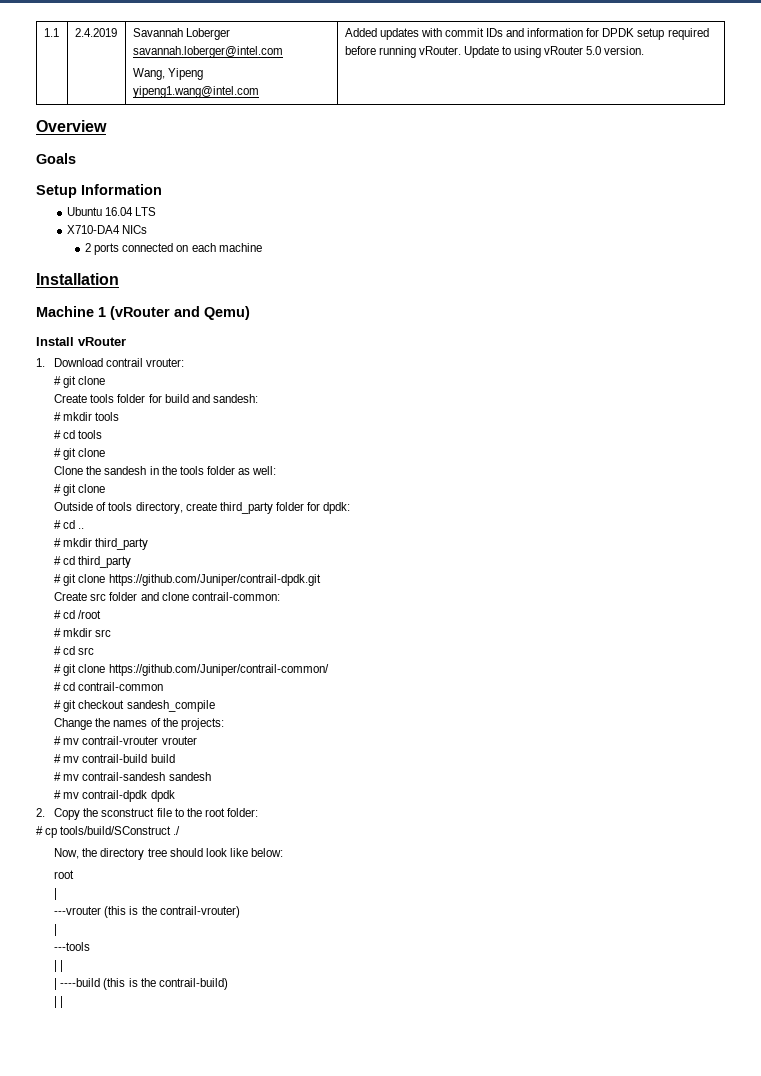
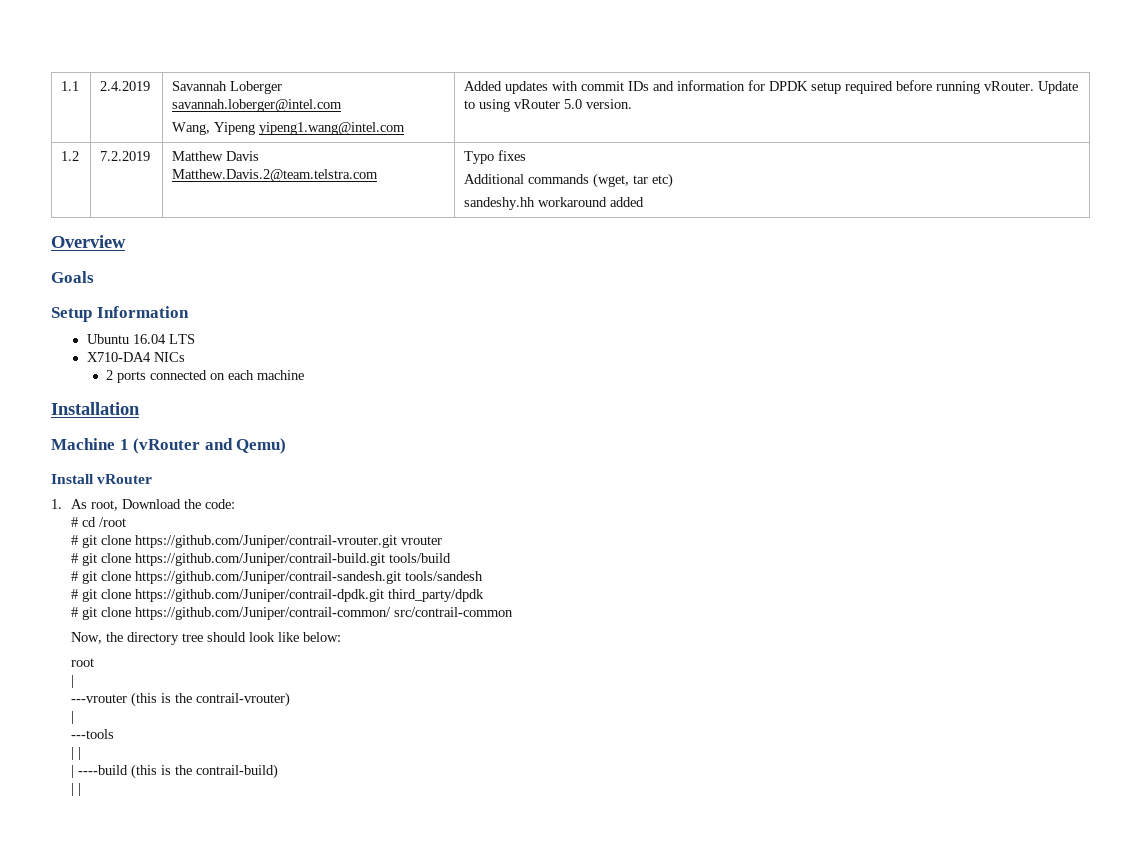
(645, 50) none -> [61,151,80,161] [100,151,151,161] [172,151,260,161] [172,169,379,182] [464,150,527,164] [464,173,674,188] [464,197,645,210] // 1.2 | 7.2.2019 | Matthew Davis Matthew.Davis.2@team.telstra.com | Typo fixes // Additional commands (wget, tar etc) // sandeshy.hh workaround added
[54,358,185,367] [54,376,106,388] [54,394,258,403] [54,412,120,421] [54,430,103,439] [54,448,106,460] [54,466,277,475] [54,484,106,496] [54,502,351,514] [54,520,85,529] [54,538,149,550] [54,556,132,568] [54,574,321,586] [54,592,280,601] [54,610,102,619] [54,628,112,637] [54,646,95,655] [54,664,329,676] [54,682,164,691] [54,700,215,712] [54,718,224,730] [54,736,197,745] [54,754,175,763] [54,772,211,781] [54,790,175,802] [36,808,258,820] [36,826,181,838] Download contrail vrouter: // # git clone // Create tools folder for build and sandesh: // # mkdir tools // # cd tools // # git clone // Clone the sandesh in the tools folder as well: // # git clone // Outside of tools directory, create third_party folder for dpdk: // # cd .. // # mkdir third_party // # cd third_party // # git clone https://github.com/Juniper/contrail-dpdk.git // Create src folder and clone contrail-common: // # cd /root // # mkdir src // # cd src // # git clone https://github.com/Juniper/contrail-common/ // # cd contrail-common // # git checkout sandesh_compile // Change the names of the projects: // # mv contrail-vrouter vrouter // # mv contrail-build build // # mv contrail-sandesh sandesh // # mv contrail-dpdk dpdk // 2. Copy the sconstruct file to the root folder: // # cp tools/build/SConstruct ./ -> [70,499,235,511] [70,517,126,527] [70,535,442,548] [70,553,451,566] [70,571,483,584] [70,589,484,602] [70,607,513,620] As root, Download the code: // # cd /root // # git clone https://github.com/Juniper/contrail-vrouter.git vrouter // # git clone https://github.com/Juniper/contrail-build.git tools/build // # git clone https://github.com/Juniper/contrail-sandesh.git tools/sandesh // # git clone https://github.com/Juniper/contrail-dpdk.git third_party/dpdk // # git clone https://github.com/Juniper/contrail-common/ src/contrail-common

